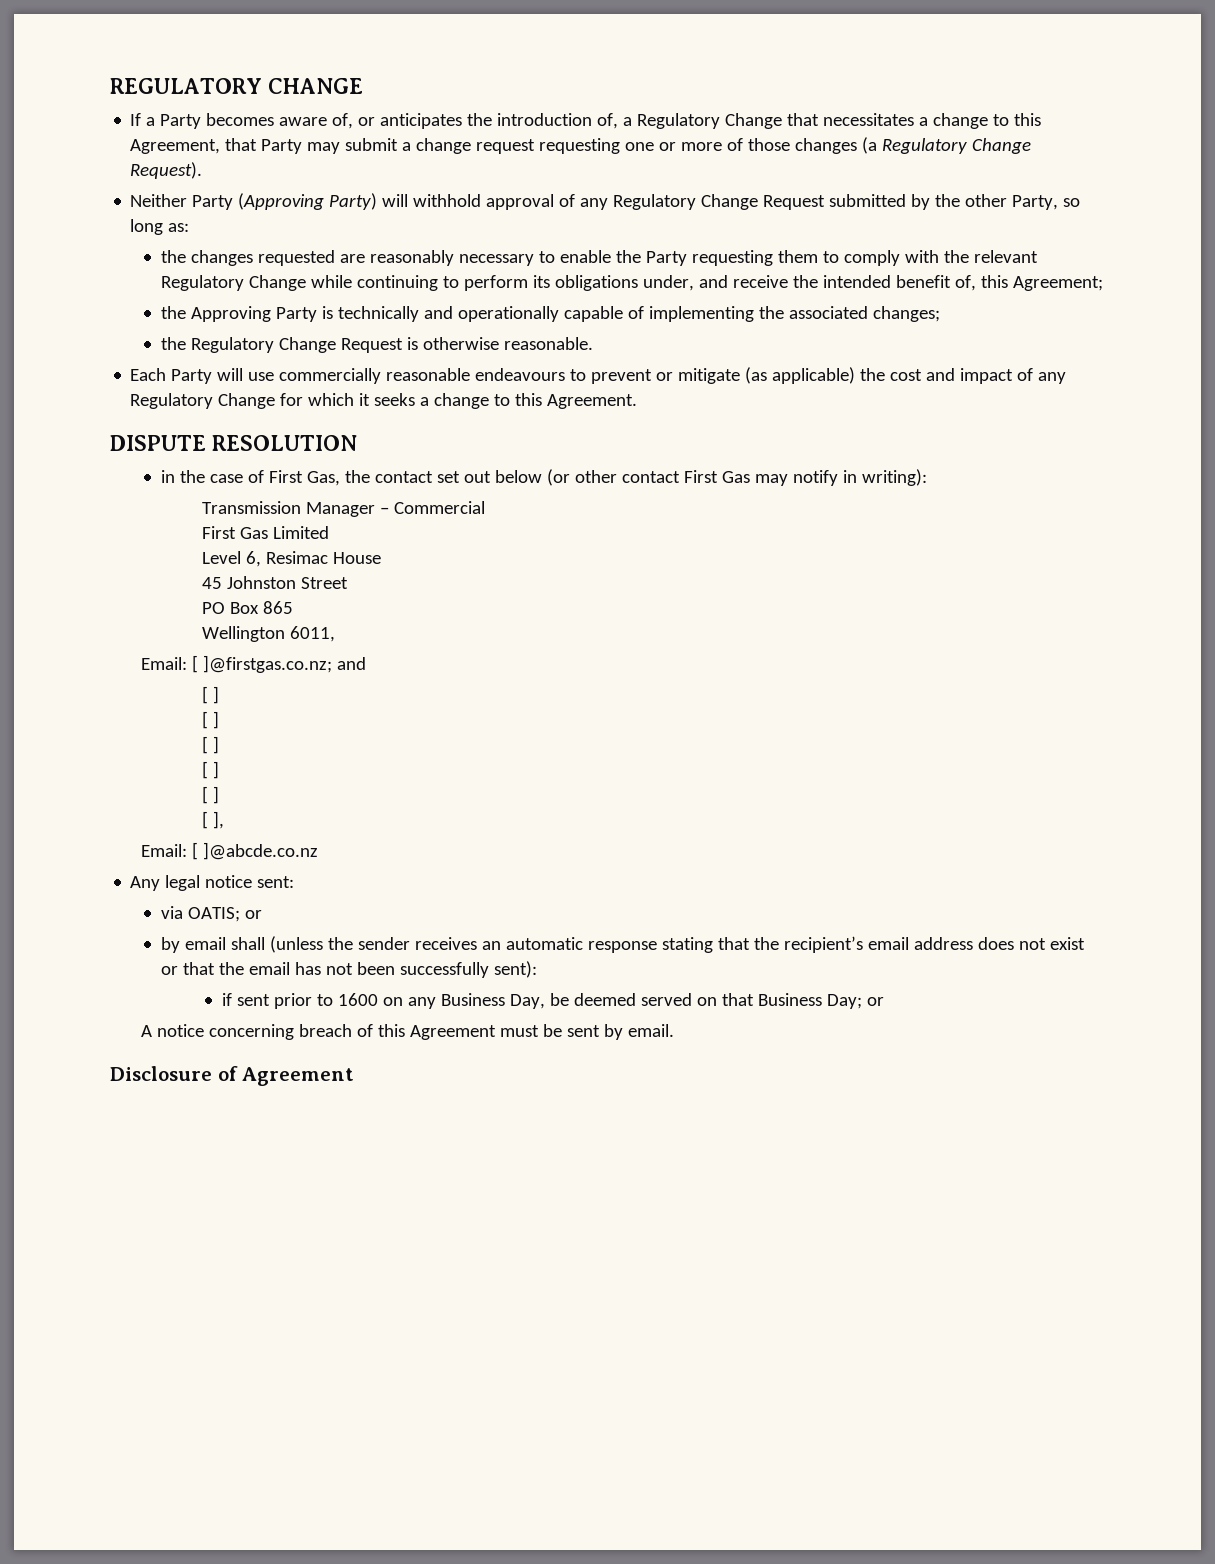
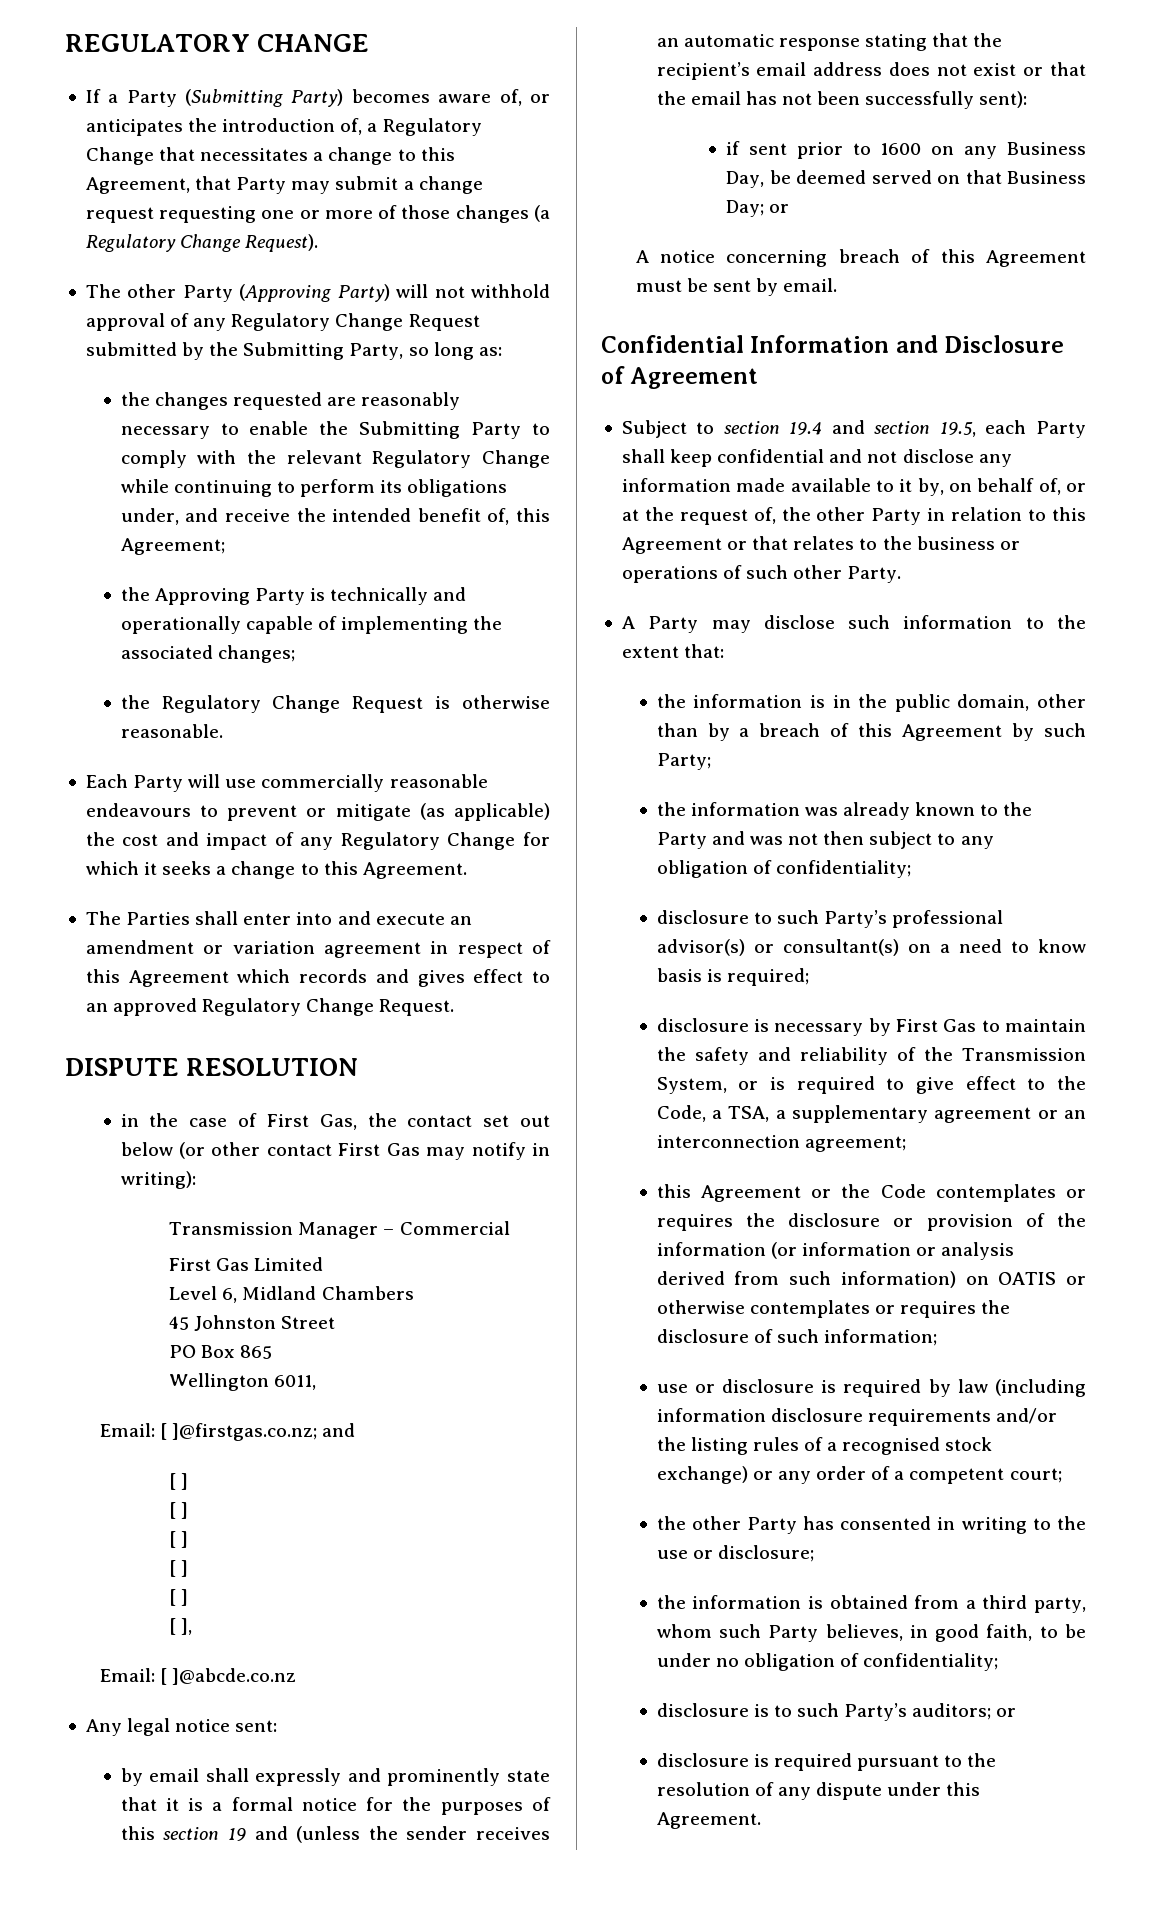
(202, 121) none -> [185,89,344,107] (Submitting Party)
[130,194,188,207] Neither -> [85,284,177,298] The other
(409, 200) none -> [434,286,465,298] not
[965,194,1008,207] other -> [243,342,345,360] Submitting
[645,250,818,266] Party requesting them -> [359,421,522,439] Submitting Party
(638, 401) none -> [85,911,472,925] [85,940,552,958] [85,969,551,987] [85,998,455,1016] // The Parties shall enter into and execute an amendment or variation agreement in respect of this Agreement which records and gives effect to an approved Regulatory Change Request.
[265,551,381,564] Resimac House -> [242,1286,414,1300] Midland Chambers
[160,906,262,922] // via OATIS; or -> (278, 1726) none
(265, 943) none -> [255,1768,550,1786] [120,1797,552,1815] [120,1826,288,1841] expressly and prominently state that it is a formal notice for the purposes of this section 19 and
(674, 1030) none -> [601,335,938,353] Confidential Information and
(355, 1076) none -> [621,420,1086,438] [621,449,1012,467] [621,478,1086,496] [621,507,1086,525] [621,536,1020,554] [621,565,902,583] [621,615,1086,633] [621,644,725,658] [656,694,1086,712] [656,723,1086,741] [656,753,711,770] [656,802,1033,820] [656,831,994,849] [656,860,911,878] [656,910,1004,928] [656,939,1086,956] [656,968,809,986] [656,1018,1086,1036] [656,1047,1087,1065] [656,1076,1086,1094] [656,1105,1086,1123] [656,1135,906,1152] [656,1184,1086,1202] [656,1213,1086,1231] [656,1242,1015,1260] [656,1271,1086,1288] [656,1300,1011,1318] [656,1329,938,1346] [656,1379,1086,1397] [656,1408,1058,1426] [656,1437,993,1455] [656,1466,1062,1484] [656,1516,1086,1534] [656,1545,814,1562] [656,1595,1086,1613] [656,1624,1086,1642] [656,1653,999,1671] [656,1703,1017,1721] [656,1753,997,1771] [656,1782,981,1800] [656,1812,761,1829] // Subject to section 19.4 and section 19.5, each Party shall keep confidential and not disclose any information made available to it by, on behalf of, or at the request of, the other Party in relation to this Agreement or that relates to the business or operations of such other Party. // A Party may disclose such information to the extent that: // the information is in the public domain, other than by a breach of this Agreement by such Party; // the information was already known to the Party and was not then subject to any obligation of confidentiality; // disclosure to such Party’s professional advisor(s) or consultant(s) on a need to know basis is required; // disclosure is necessary by First Gas to maintain the safety and reliability of the Transmission System, or is required to give effect to the Code, a TSA, a supplementary agreement or an interconnection agreement; // this Agreement or the Code contemplates or requires the disclosure or provision of the information (or information or analysis derived from such information) on OATIS or otherwise contemplates or requires the disclosure of such information; // use or disclosure is required by law (including information disclosure requirements and/or the listing rules of a recognised stock exchange) or any order of a competent court; // the other Party has consented in writing to the use or disclosure; // the information is obtained from a third party, whom such Party believes, in good faith, to be under no obligation of confidentiality; // disclosure is to such Party’s auditors; or // disclosure is required pursuant to the resolution of any dispute under this Agreement.

